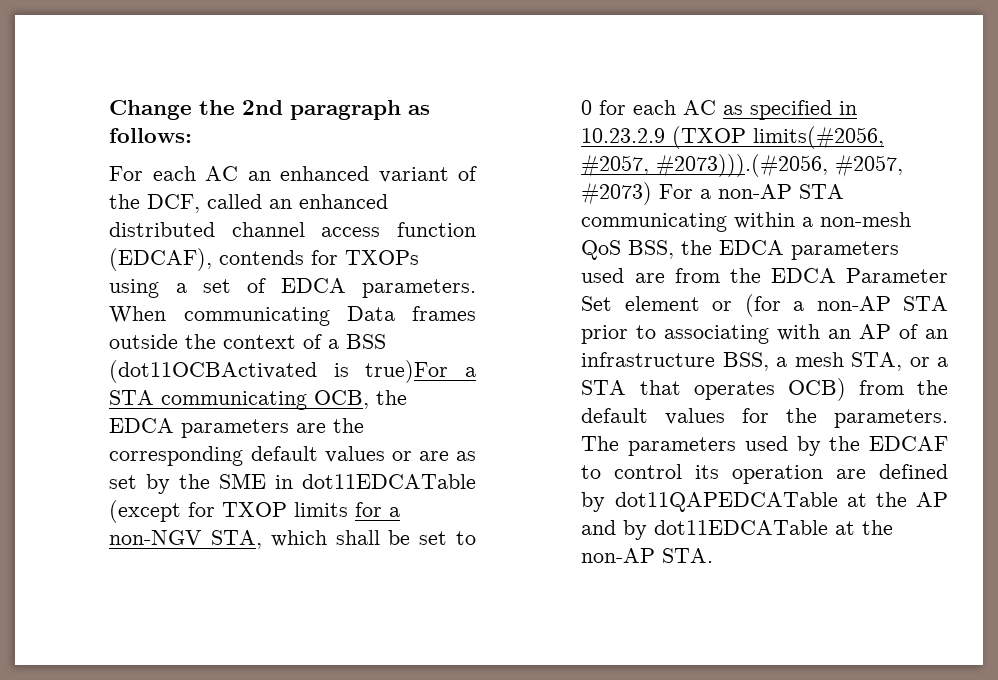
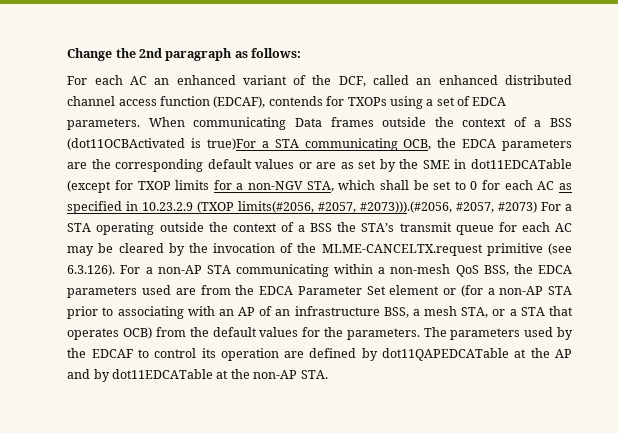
(712, 194) none -> [67,222,572,235] [67,243,572,256] [67,264,153,276] STA operating outside the context of a BSS the STA’s transmit queue for each AC may be cleared by the invocation of the MLME-CANCELTX.request primitive (see 6.3.126). For a

